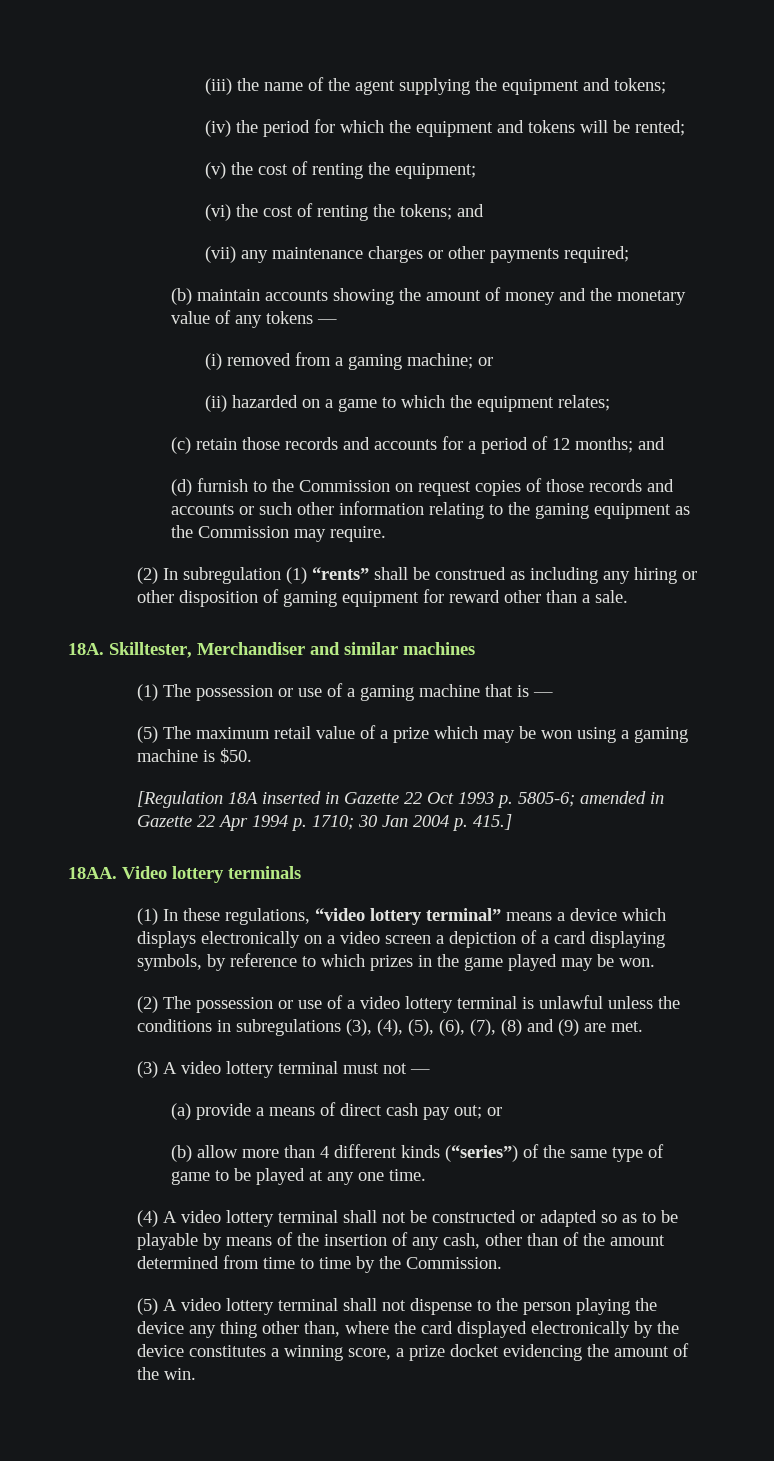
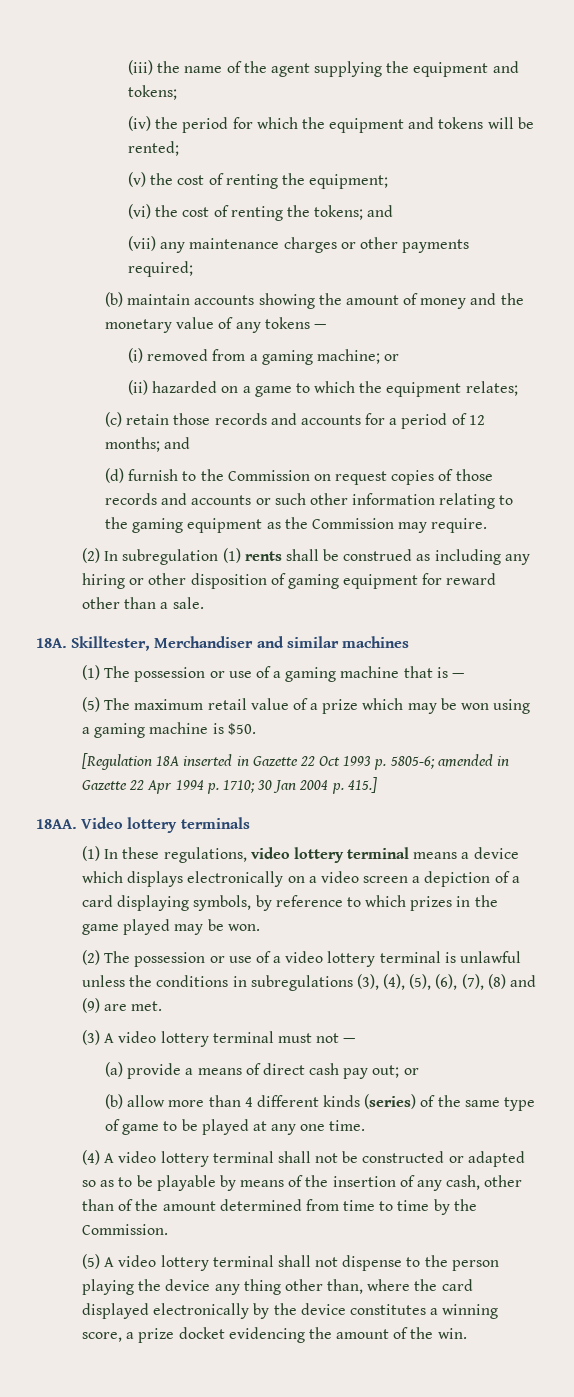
[311,567,369,580] “rents” -> [244,551,282,561] rents
[314,908,501,925] “video lottery terminal” -> [250,847,410,863] video lottery terminal
[444,1145,518,1162] (“series”) -> [364,1094,417,1109] (series)

